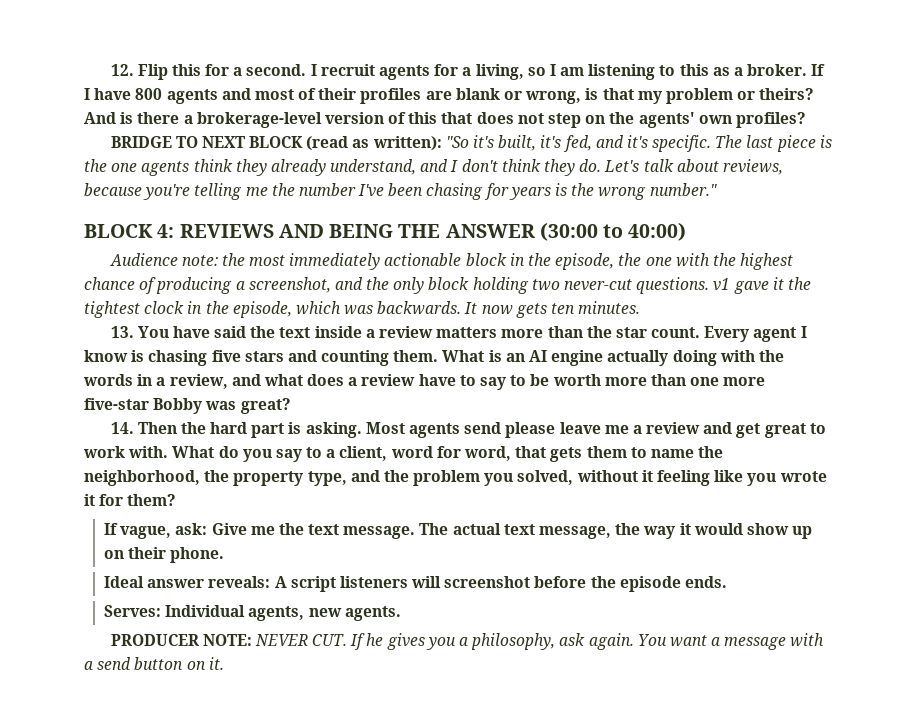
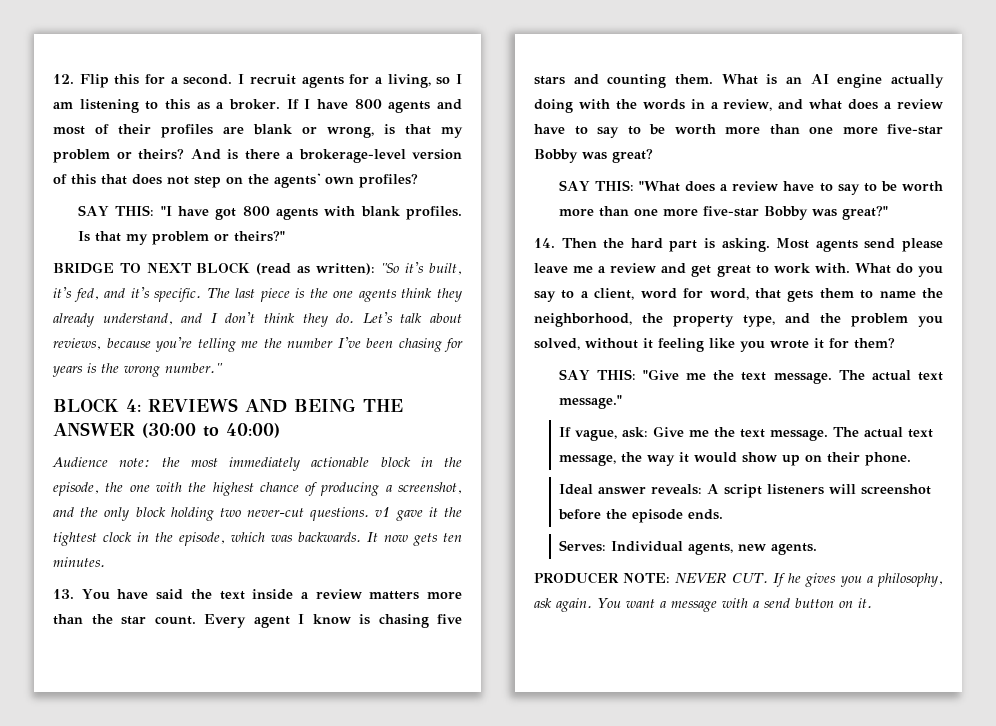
(806, 120) none -> [77,205,463,220] [77,231,285,245] // SAY THIS: "I have got 800 agents with blank profiles. Is that my problem or theirs?"
(291, 406) none -> [558,180,943,195] [558,206,888,220] // SAY THIS: "What does a review have to say to be worth more than one more five-star Bobby was great?"
(177, 500) none -> [558,369,943,384] [558,395,622,409] // SAY THIS: "Give me the text message. The actual text message."

